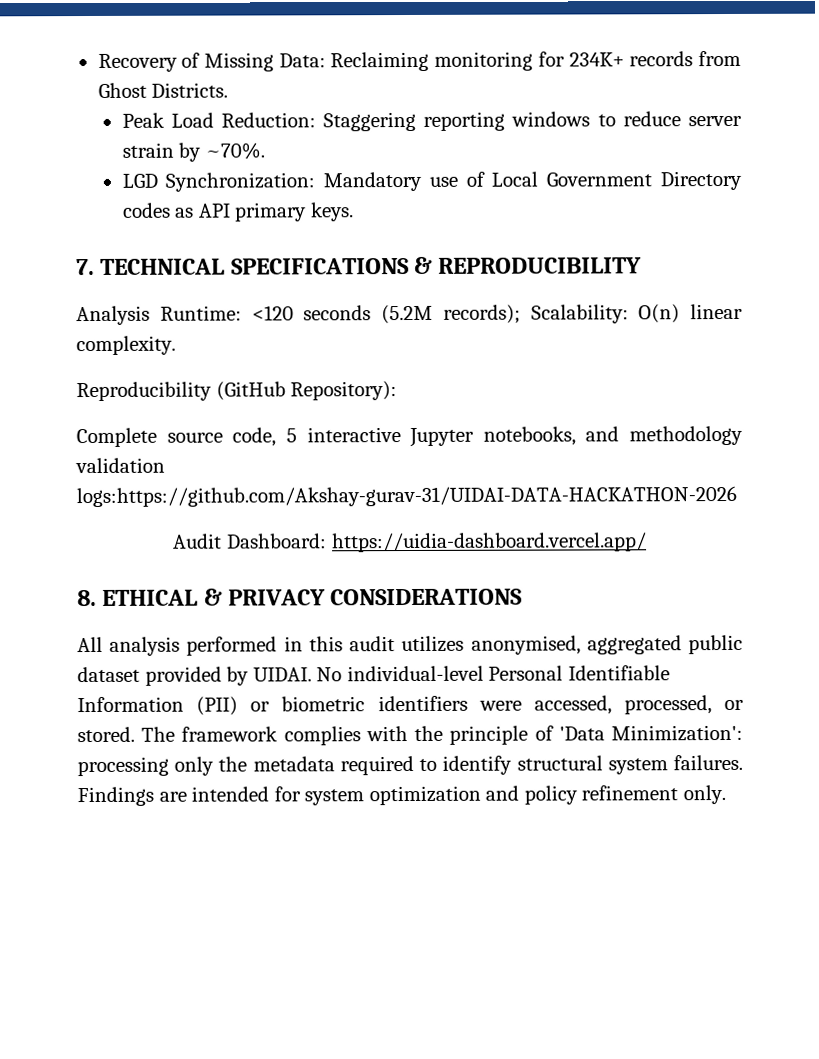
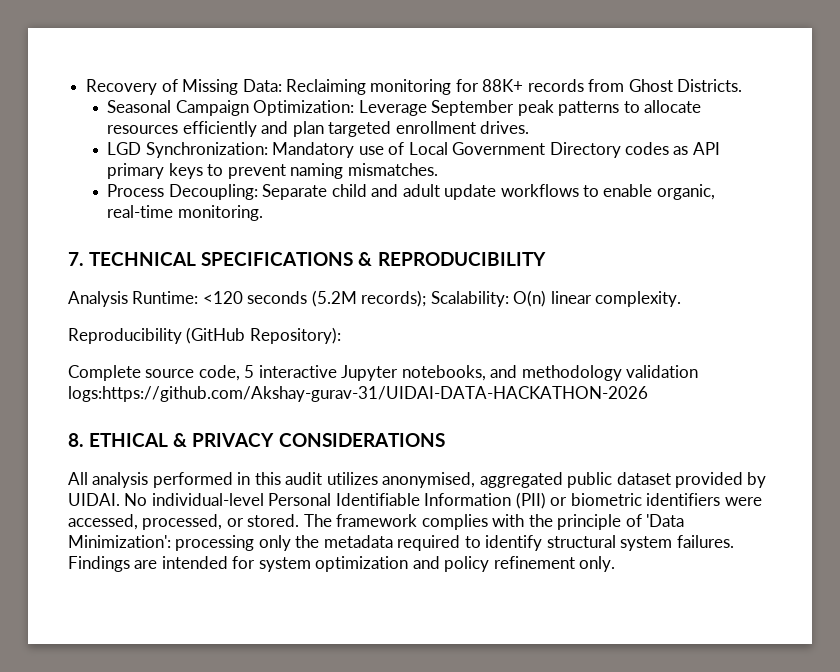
[568,52,625,67] 234K+ -> [482,79,524,92] 88K+
[121,111,742,132] [121,142,265,162] Peak Load Reduction: Staggering reporting windows to reduce server strain by ~70%. -> [107,100,702,116] [107,121,530,137] Seasonal Campaign Optimization: Leverage September peak patterns to allocate resources efficiently and plan targeted enrollment drives.
[309,202,354,222] keys. -> [168,163,438,179] [107,184,715,200] [107,205,263,221] keys to prevent naming mismatches. // Process Decoupling: Separate child and adult update workflows to enable organic, real-time monitoring.
[173,532,647,553] // Audit Dashboard: https://uidia-dashboard.vercel.app/ -> (648, 394) none

